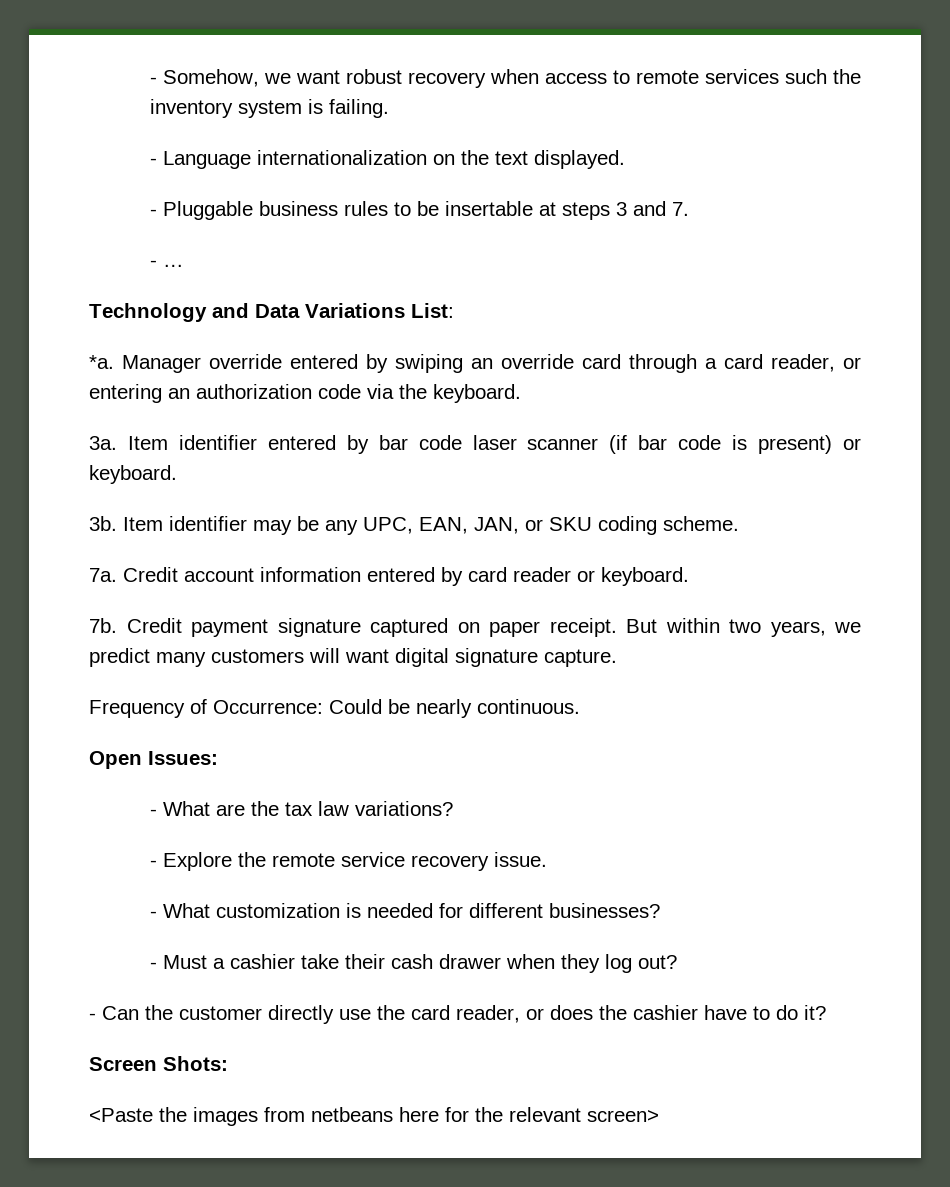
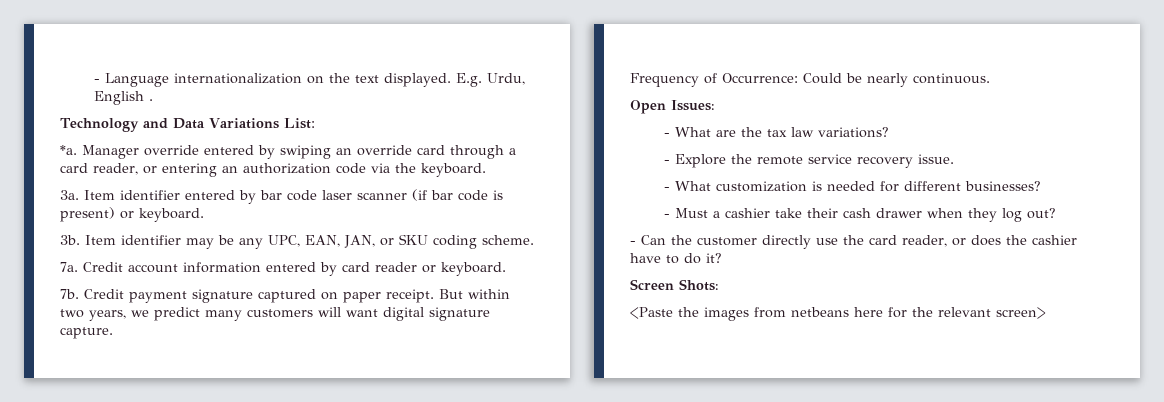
[149,69,862,88] [149,99,389,118] [149,158,157,165] - Somehow, we want robust recovery when access to remote services such the inventory system is failing. // - -> [93,79,100,83] -
[149,201,689,220] [149,260,184,267] // - Pluggable business rules to be insertable at steps 3 and 7. // - … -> [455,73,525,87] [93,91,153,105] E.g. Urdu, English .

